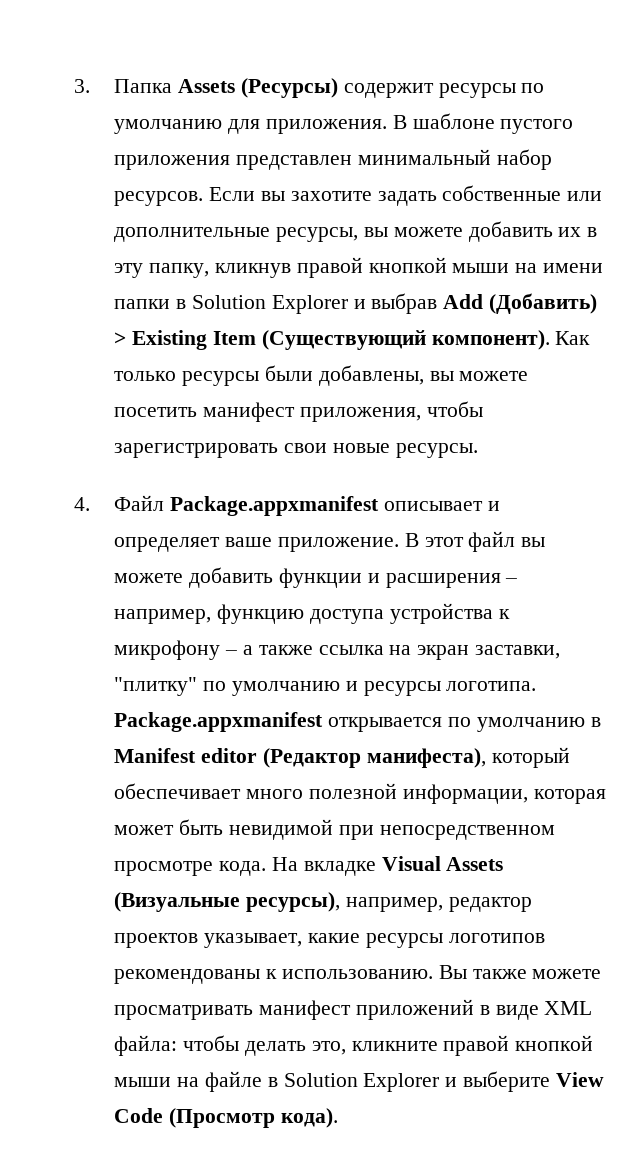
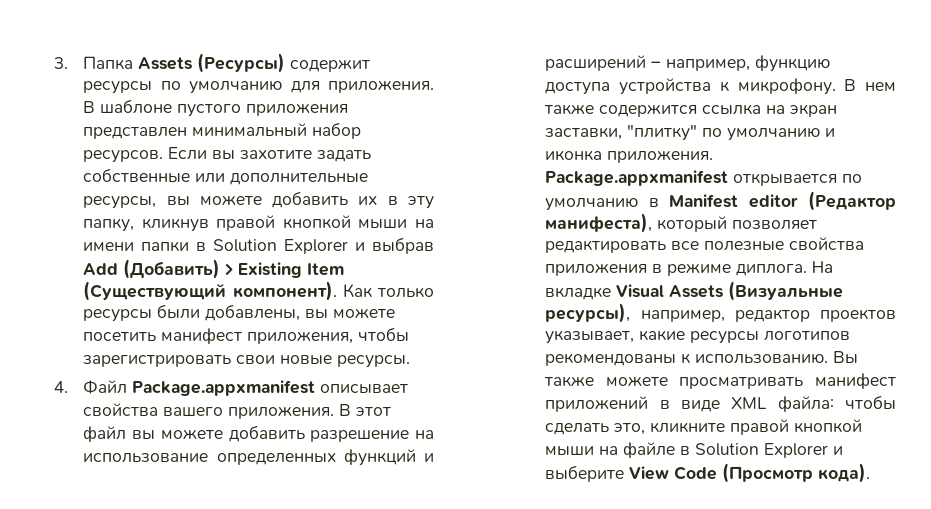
[487,501,500,511] [114,537,399,552] и определяет ваше приложение. -> [83,403,335,419] свойства вашего приложения.
[278,568,501,588] функции и расширения -> [310,430,434,442] [83,449,434,466] [545,55,647,71] разрешение на использование определенных функций и расширений
[114,640,313,660] микрофону – а также -> [737,78,896,95] [544,104,698,117] микрофону. В нем также содержится
[363,681,537,696] ресурсы логотипа. -> [545,150,714,163] иконка приложения.
[114,783,606,804] [114,819,555,840] [114,861,267,876] обеспечивает много полезной информации, которая может быть невидимой при непосредственном просмотре кода. -> [732,220,818,230] [545,237,865,253] [545,263,808,276] позволяет редактировать все полезные свойства приложения в режиме диплога.
[244,1041,306,1056] делать -> [545,423,610,435] сделать

